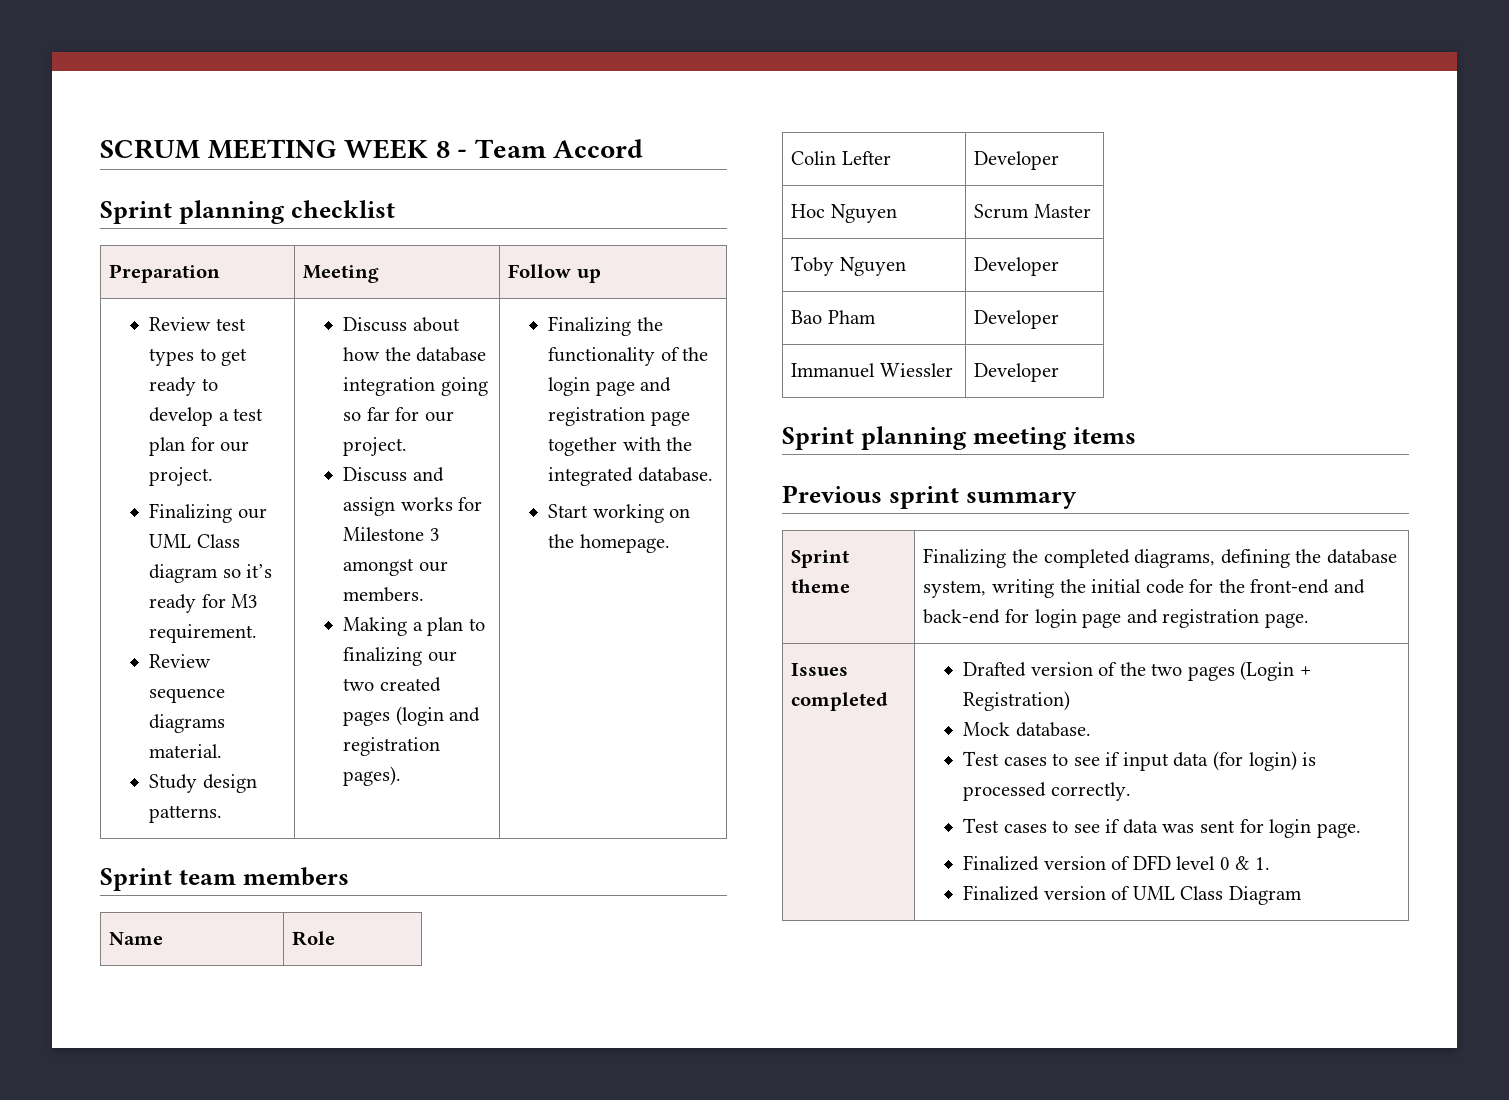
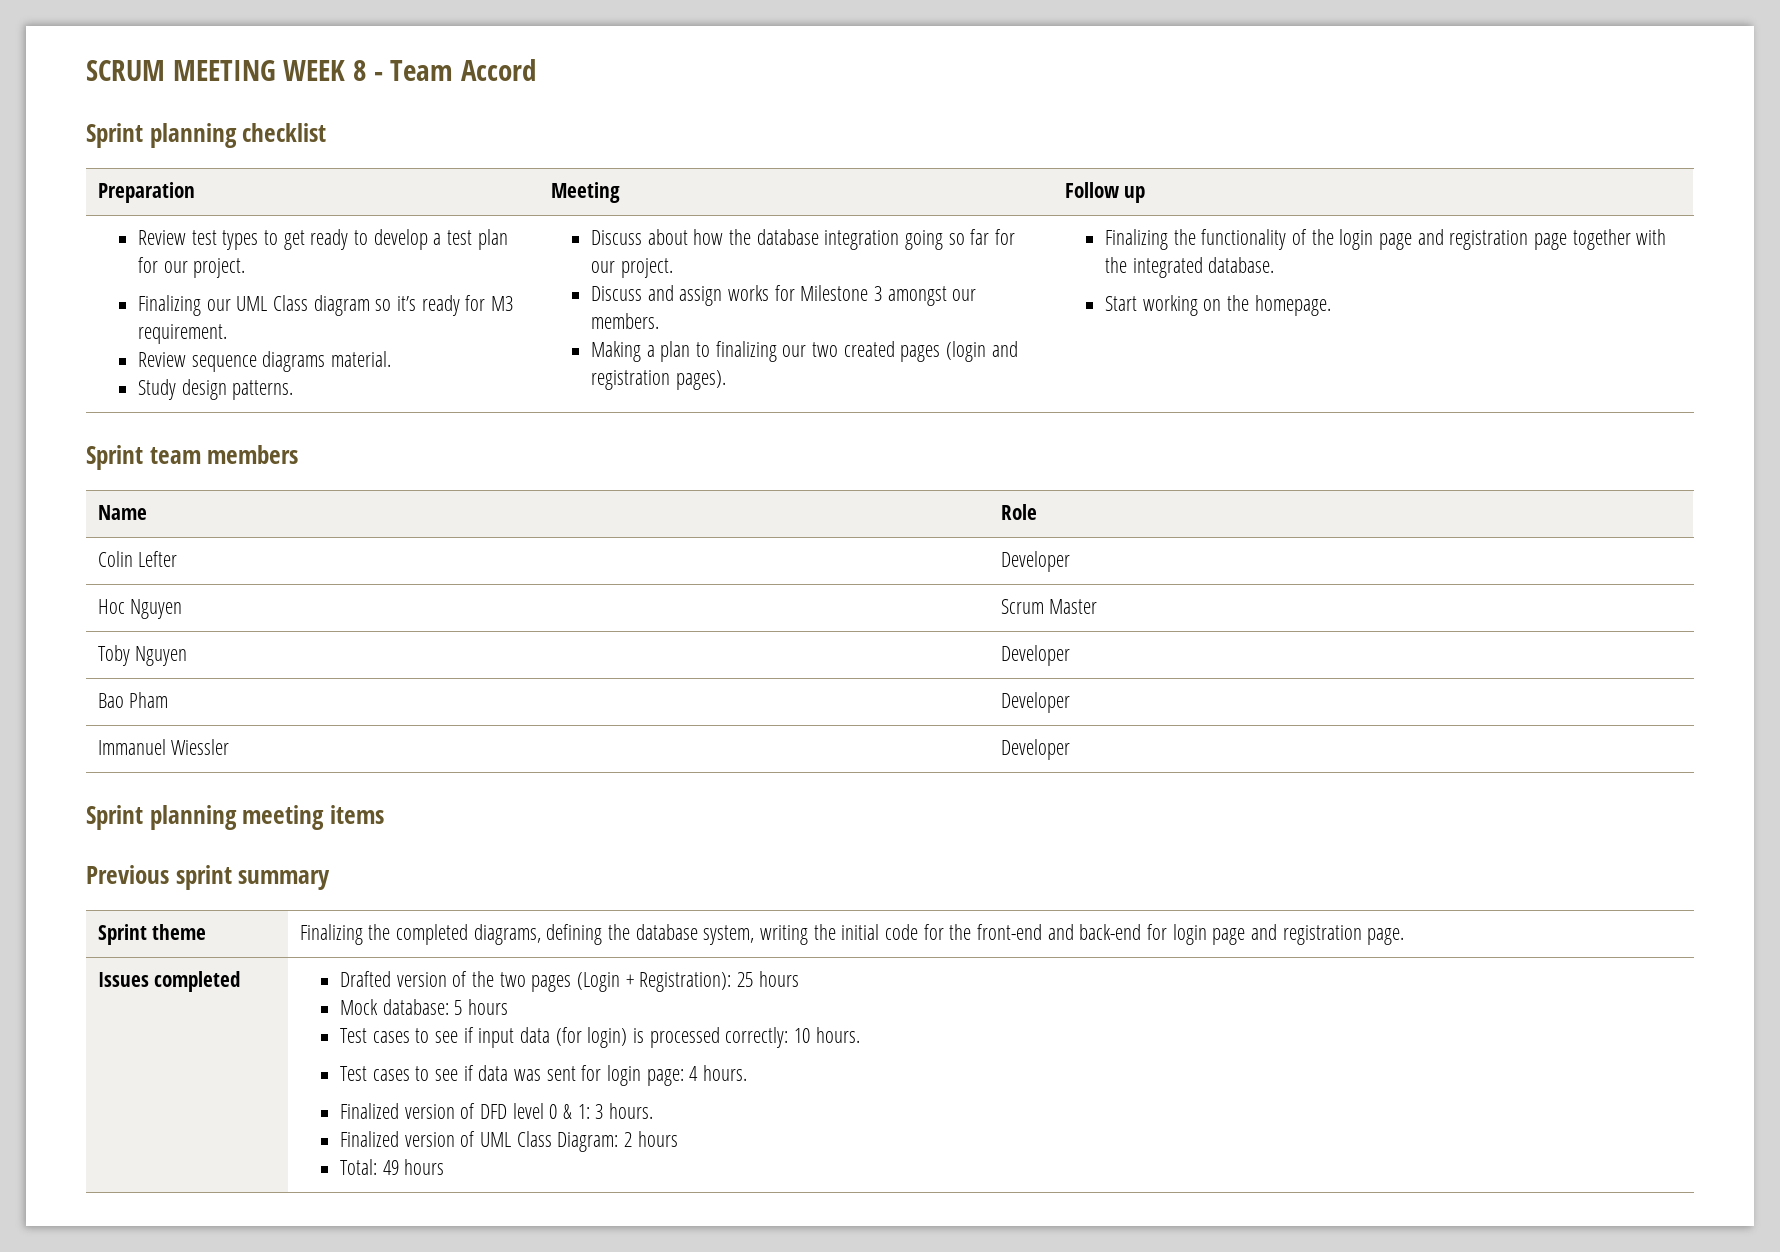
[963,691,1071,711] [963,722,1091,737] Registration) // Mock database. -> [639,971,799,992] [340,999,509,1015] Registration): 25 hours // Mock database: 5 hours
[1050,782,1131,801] correctly. -> [725,1027,860,1048] correctly: 10 hours.
[1316,823,1361,838] page. -> [646,1065,748,1086] page: 4 hours.
[1254,857,1270,870] 1. -> [577,1103,654,1119] 1: 3 hours.
[1228,886,1302,905] Diagram -> [557,1131,678,1152] [340,1159,445,1175] Diagram: 2 hours // Total: 49 hours

